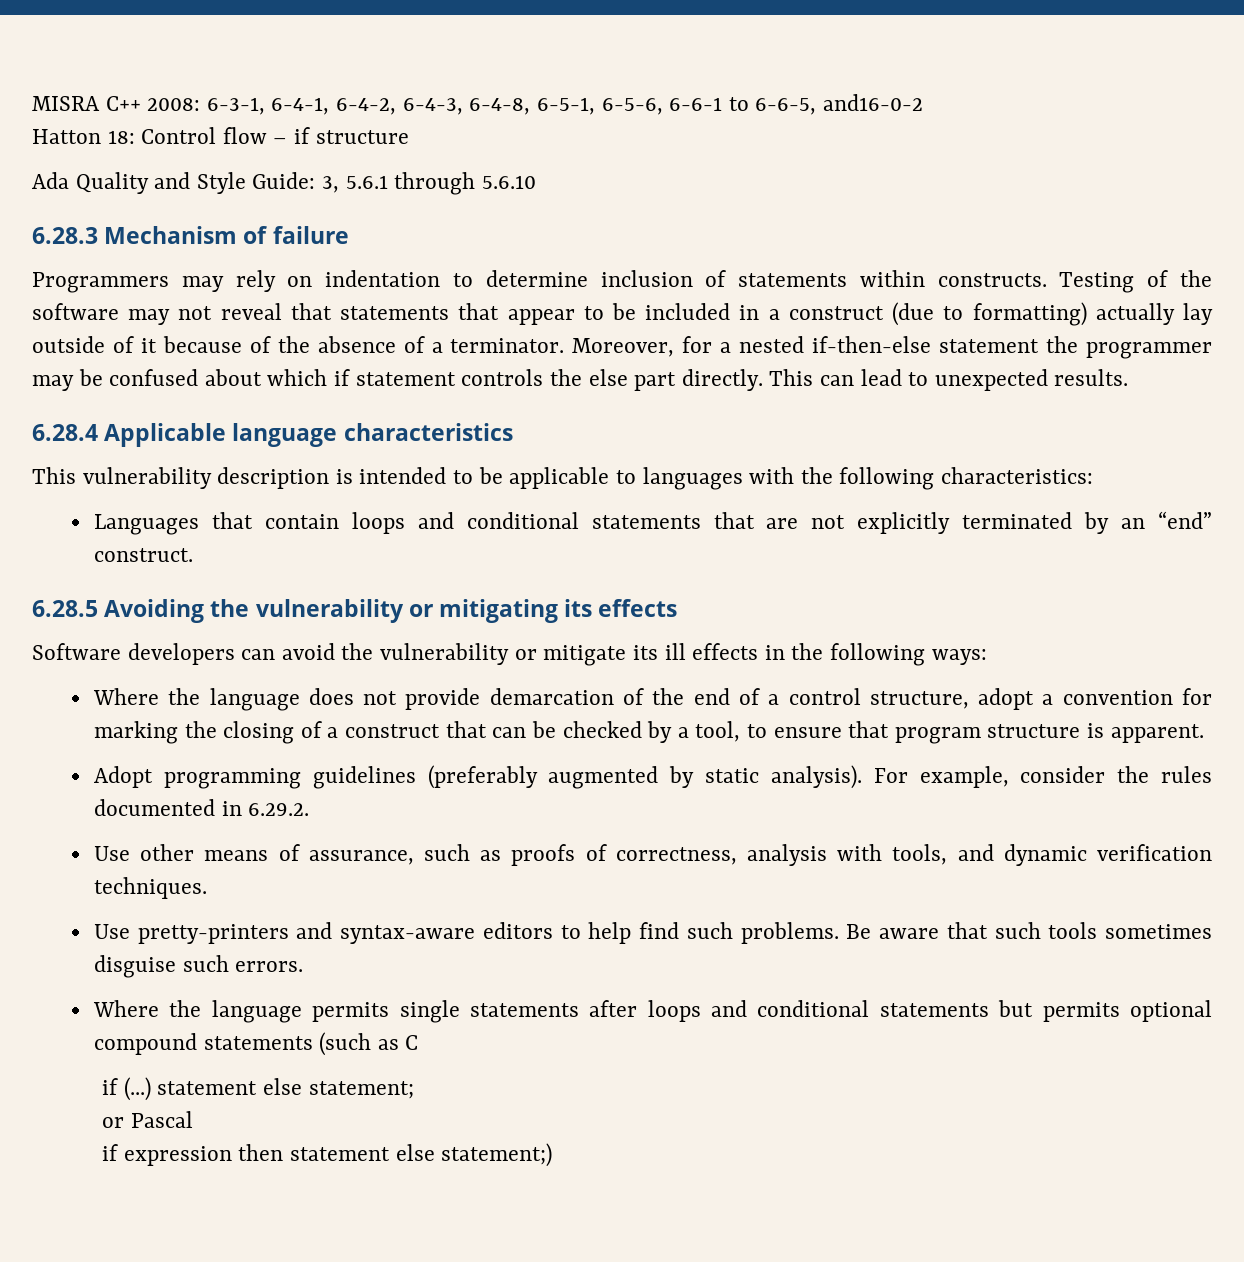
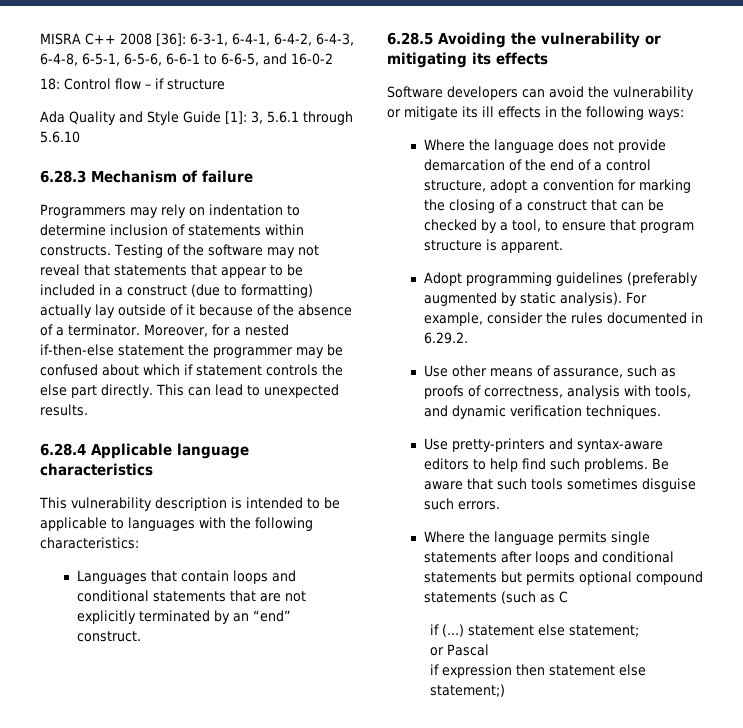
[147,98,201,111] 2008: -> [120,33,186,46] 2008 [36]:
[822,94,923,111] [32,129,101,144] and16-0-2 // Hatton -> [263,53,333,65] and 16-0-2 //
[252,172,316,189] Guide: -> [183,111,247,124] Guide [1]:

